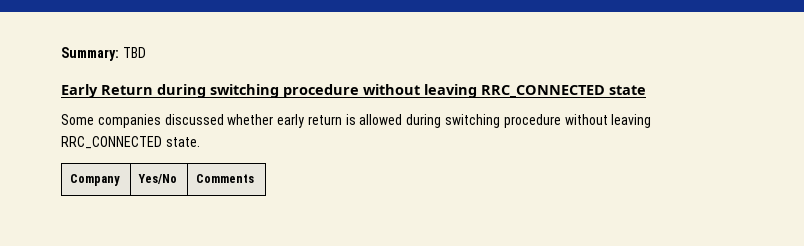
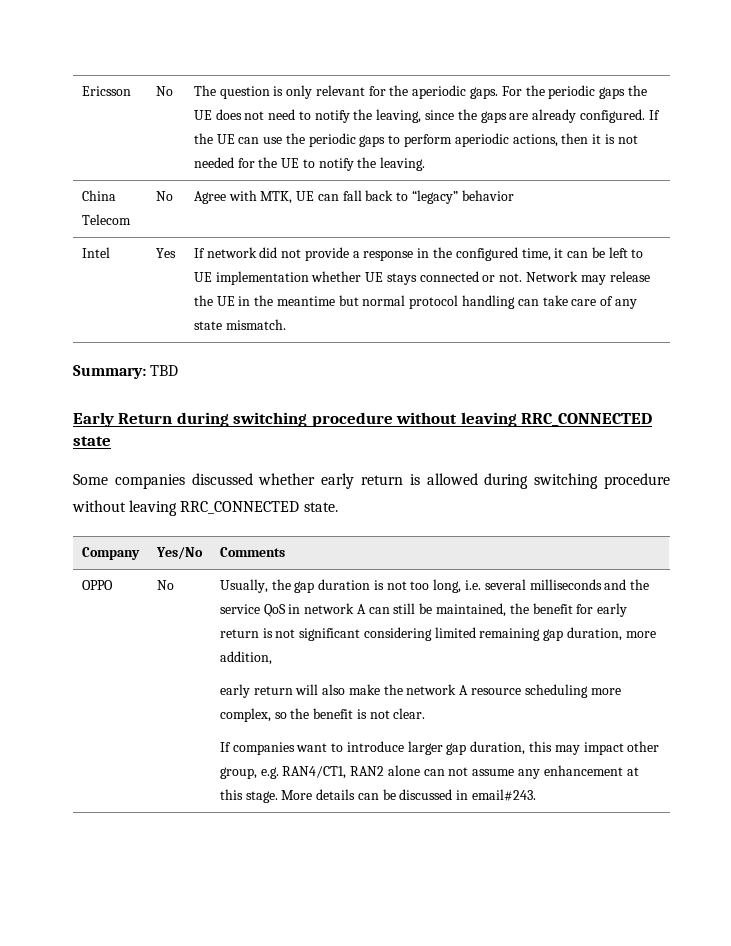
(61, 54) none -> [81,86,131,96] [155,86,173,96] [193,85,647,99] [193,109,660,123] [193,133,638,147] [193,157,426,171] [81,190,116,201] [81,214,131,225] [155,191,173,201] [193,190,514,204] [81,247,110,258] [155,248,176,258] [193,247,644,261] [193,271,650,285] [193,295,637,309] [193,319,286,330] Ericsson | No | The question is only relevant for the aperiodic gaps. For the periodic gaps the UE does not need to notify the leaving, since the gaps are already configured. If the UE can use the periodic gaps to perform aperiodic actions, then it is not needed for the UE to notify the leaving. // China Telecom | No | Agree with MTK, UE can fall back to “legacy” behavior // Intel | Yes | If network did not provide a response in the configured time, it can be left to UE implementation whether UE stays connected or not. Network may release the UE in the meantime but normal protocol handling can take care of any state mismatch. //
(255, 178) none -> [81,580,113,590] [156,580,174,590] [219,579,650,593] [219,603,628,617] [219,627,656,641] [219,651,272,665] [219,684,621,698] [219,708,426,722] [219,741,660,755] [219,765,639,779] [219,789,536,803] // OPPO | No | Usually, the gap duration is not too long, i.e. several milliseconds and the service QoS in network A can still be maintained, the benefit for early return is not significant considering limited remaining gap duration, more addition, // early return will also make the network A resource scheduling more complex, so the benefit is not clear. // If companies want to introduce larger gap duration, this may impact other group, e.g. RAN4/CT1, RAN2 alone can not assume any enhancement at this stage. More details can be discussed in email#243.

